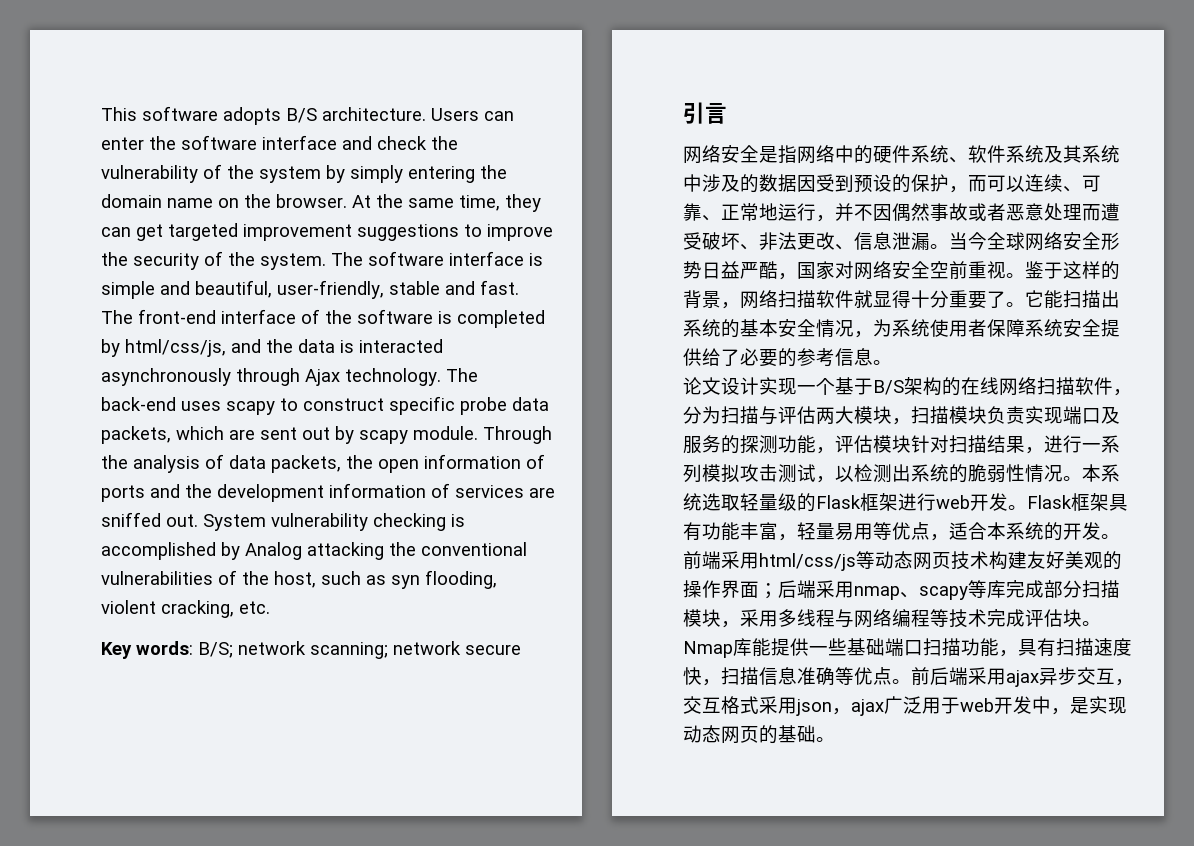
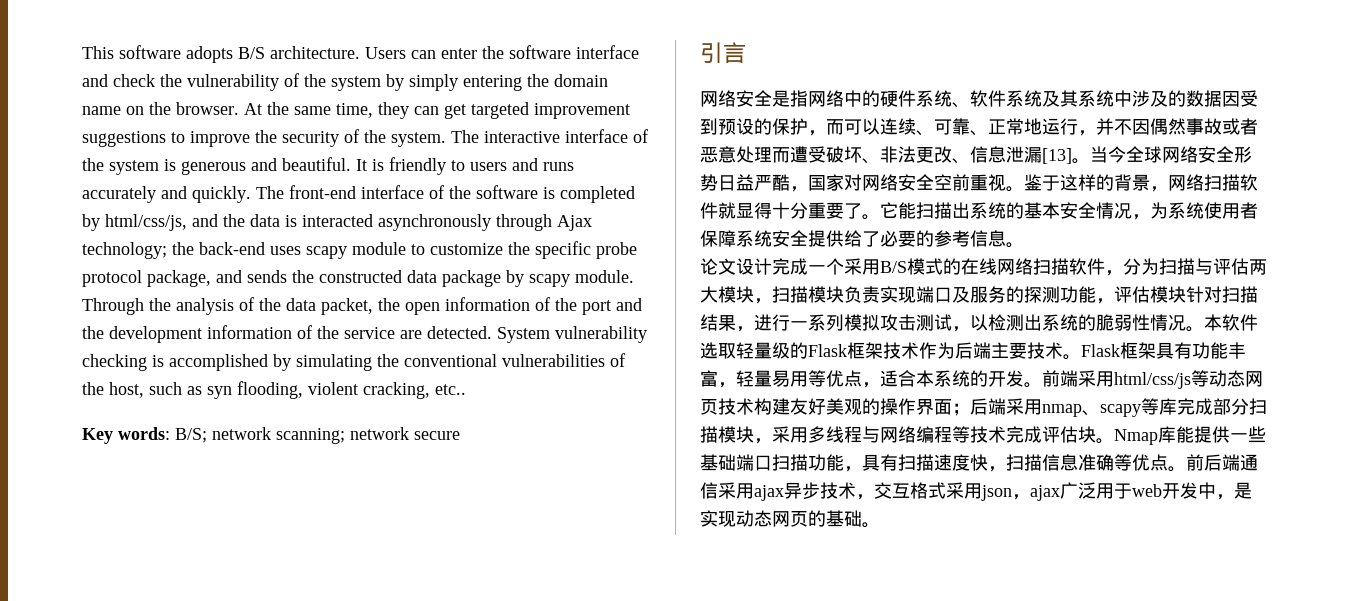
[368,251,543,266] [101,280,519,299] software interface is simple and beautiful, user-friendly, stable and fast. -> [484,129,648,143] [82,157,574,175] [82,186,251,203] interactive interface of the system is generous and beautiful. It is friendly to users and runs accurately and quickly.
[345,368,478,386] technology. The -> [82,242,194,259] technology; the
[280,396,549,415] [101,426,330,444] to construct specific probe data packets, which are sent out -> [352,241,637,259] [82,270,501,287] module to customize the specific probe protocol package, and sends the constructed data package
[229,455,341,473] data packets, -> [259,298,373,315] the data packet,
[101,485,145,502] ports -> [555,298,611,315] the port
[455,485,555,498] [101,512,198,527] services are sniffed out. -> [317,326,492,339] the service are detected.
[245,542,384,560] Analog attacking -> [296,354,372,371] simulating
[239,601,270,614] etc. -> [435,384,466,395] etc..
(930, 241) none -> [1042,148,1072,164] [13]
[759,377,942,396] 实现一个基于B/S架构 -> [772,258,943,275] 完成一个采用B/S模式
[1101,464,1120,482] [683,493,702,511] 系统 -> [1222,314,1258,331] 软件
[898,493,1008,511] 进行web开发 -> [883,342,1063,359] 技术作为后端主要技术
(968, 676) none -> [1240,454,1258,471] [700,482,718,499] 通信
[1077,667,1115,685] 交互 -> [820,482,856,499] 技术

